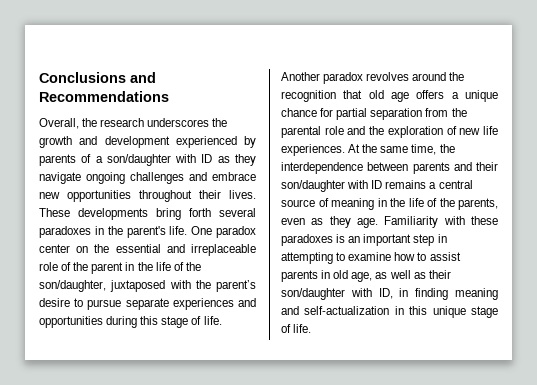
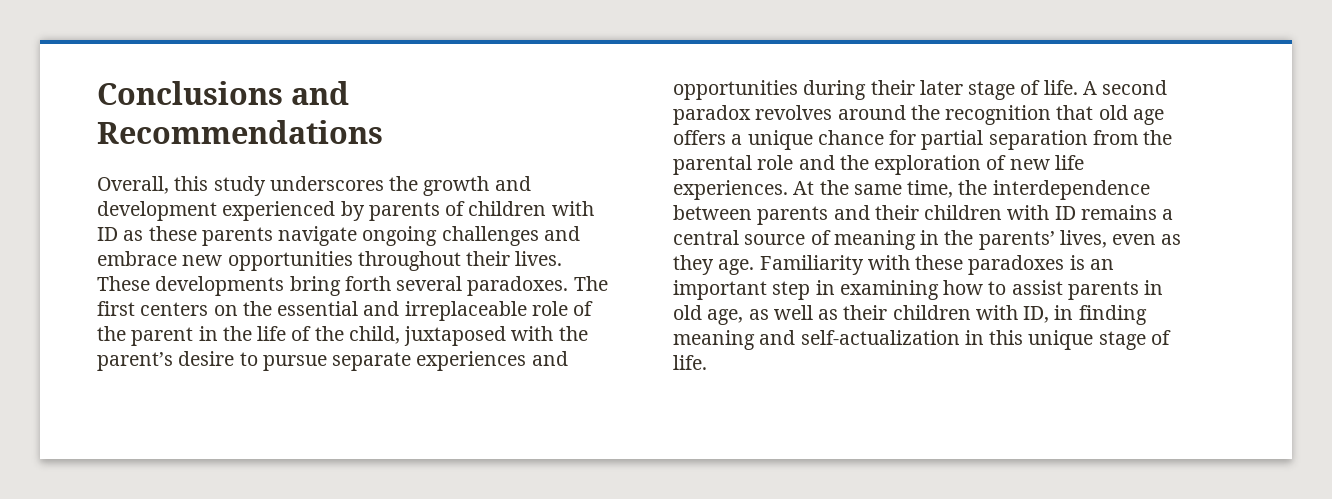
[82,118,145,127] the research -> [174,176,266,196] this study
[95,154,171,166] a son/daughter -> [468,201,547,216] children
[234,154,256,166] they -> [148,226,273,246] these parents
[39,226,256,238] [39,244,70,253] paradoxes in the parent's life. One paradox center -> [467,276,608,296] [97,301,209,316] paradoxes. The first centers
[39,280,106,292] son/daughter, -> [348,326,400,344] child,
[140,316,222,328] [281,72,320,81] this stage of life. Another -> [870,80,1168,100] their later stage of life. A second
[281,180,345,192] son/daughter -> [924,205,1003,220] children
[408,198,498,210] life of the parents, -> [978,230,1107,250] parents’ lives,
[281,252,392,264] attempting to examine -> [839,280,939,300] examining
[281,288,345,300] son/daughter -> [892,305,971,320] children

